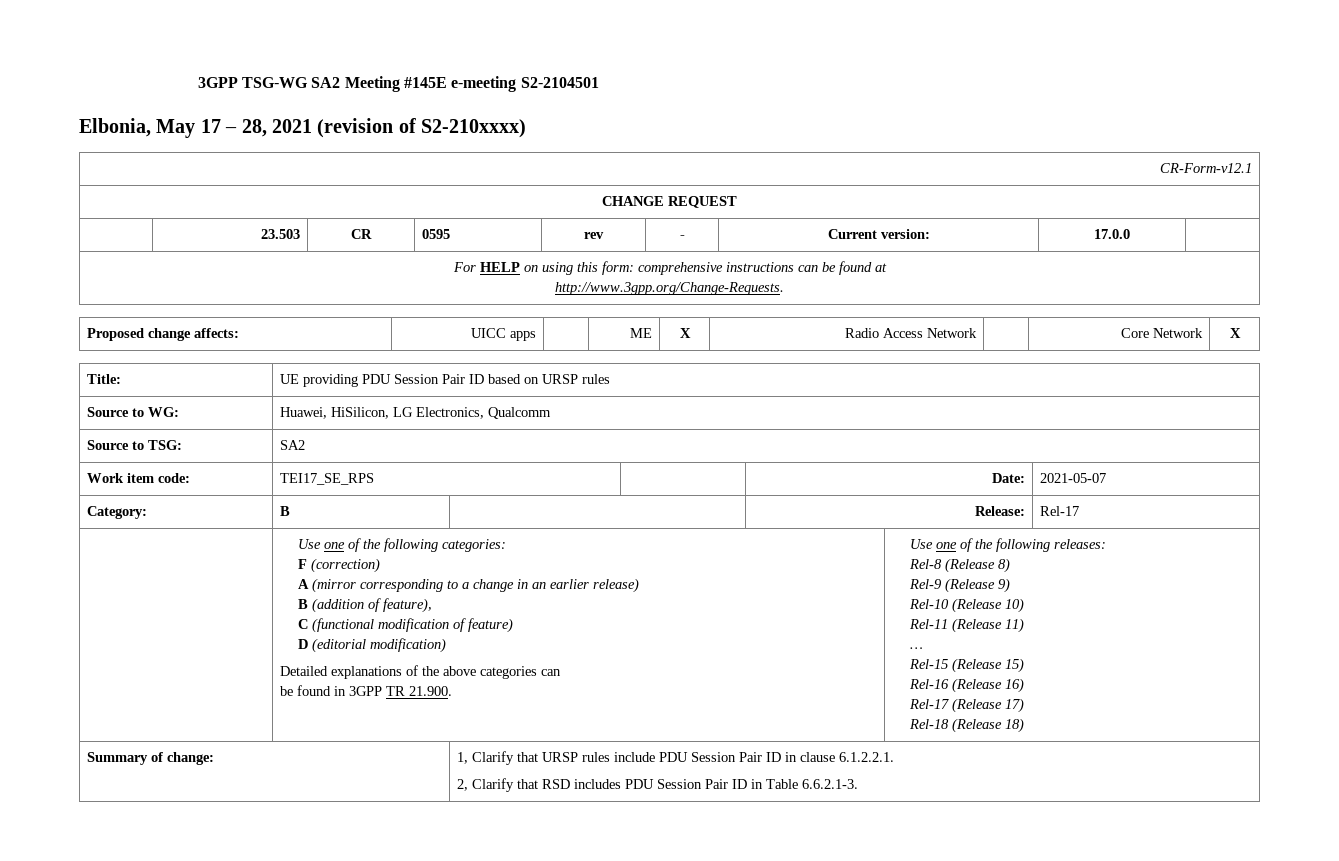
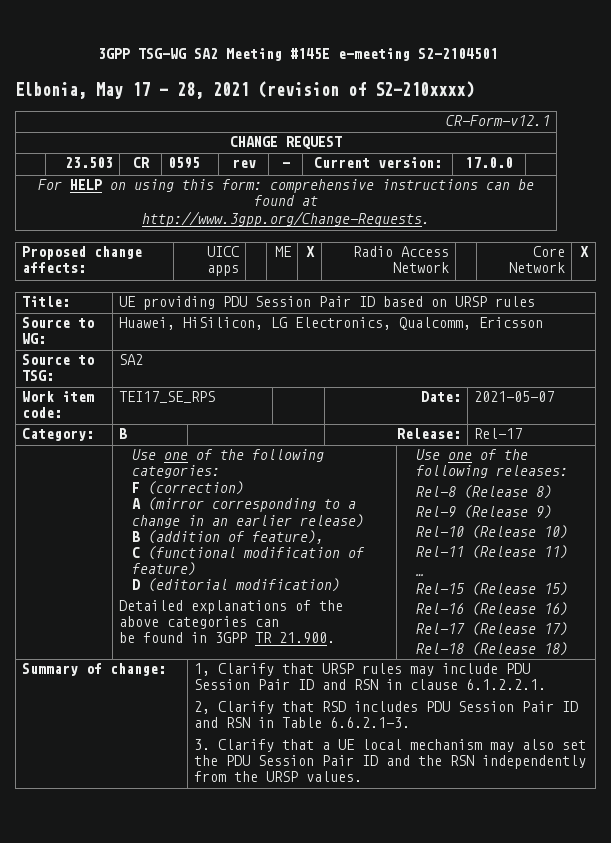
[488,407,552,419] Qualcomm -> [399,317,544,330] Qualcomm, Ericsson
(611, 757) none -> [410,666,435,676] may
(782, 757) none -> [322,679,379,690] and RSN
(748, 784) none -> [194,717,251,728] and RSN
(859, 784) none -> [194,739,587,752] [194,755,587,769] [194,771,363,782] // 3. Clarify that a UE local mechanism may also set the PDU Session Pair ID and the RSN independently from the URSP values.

